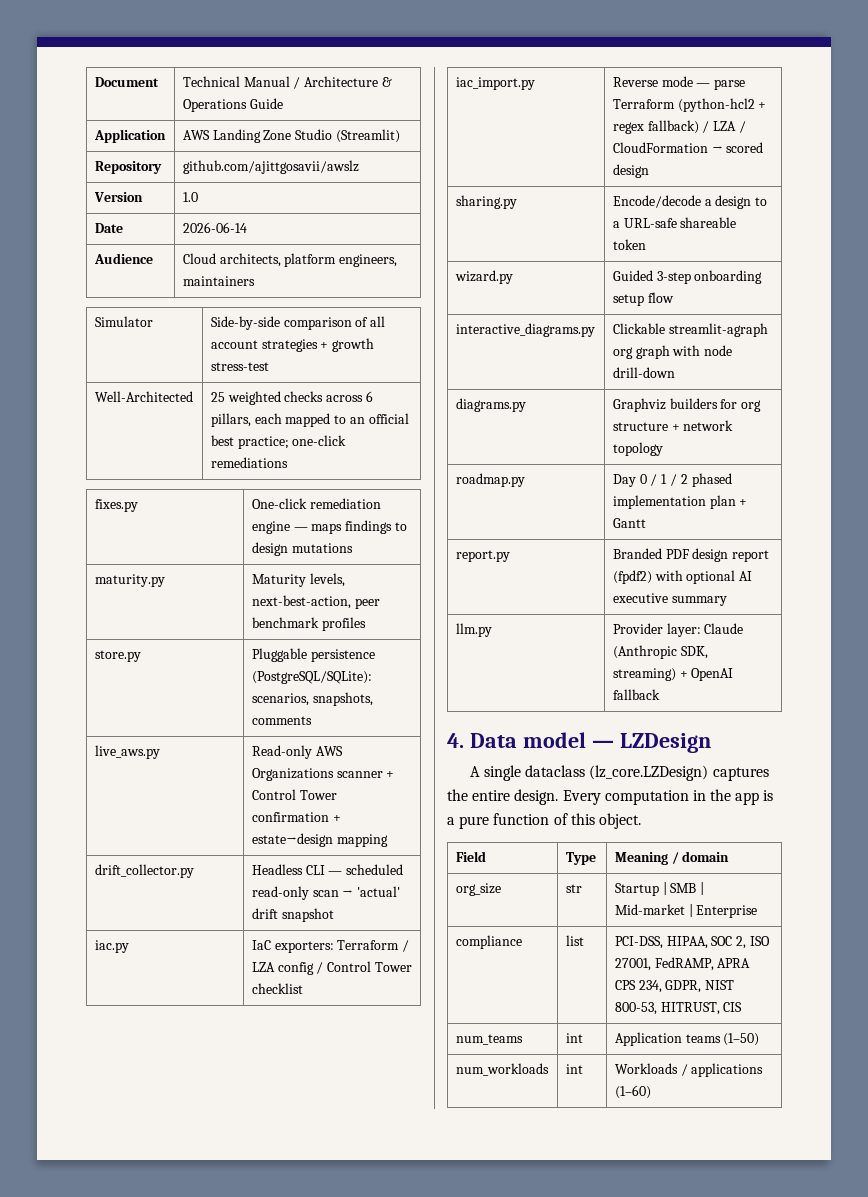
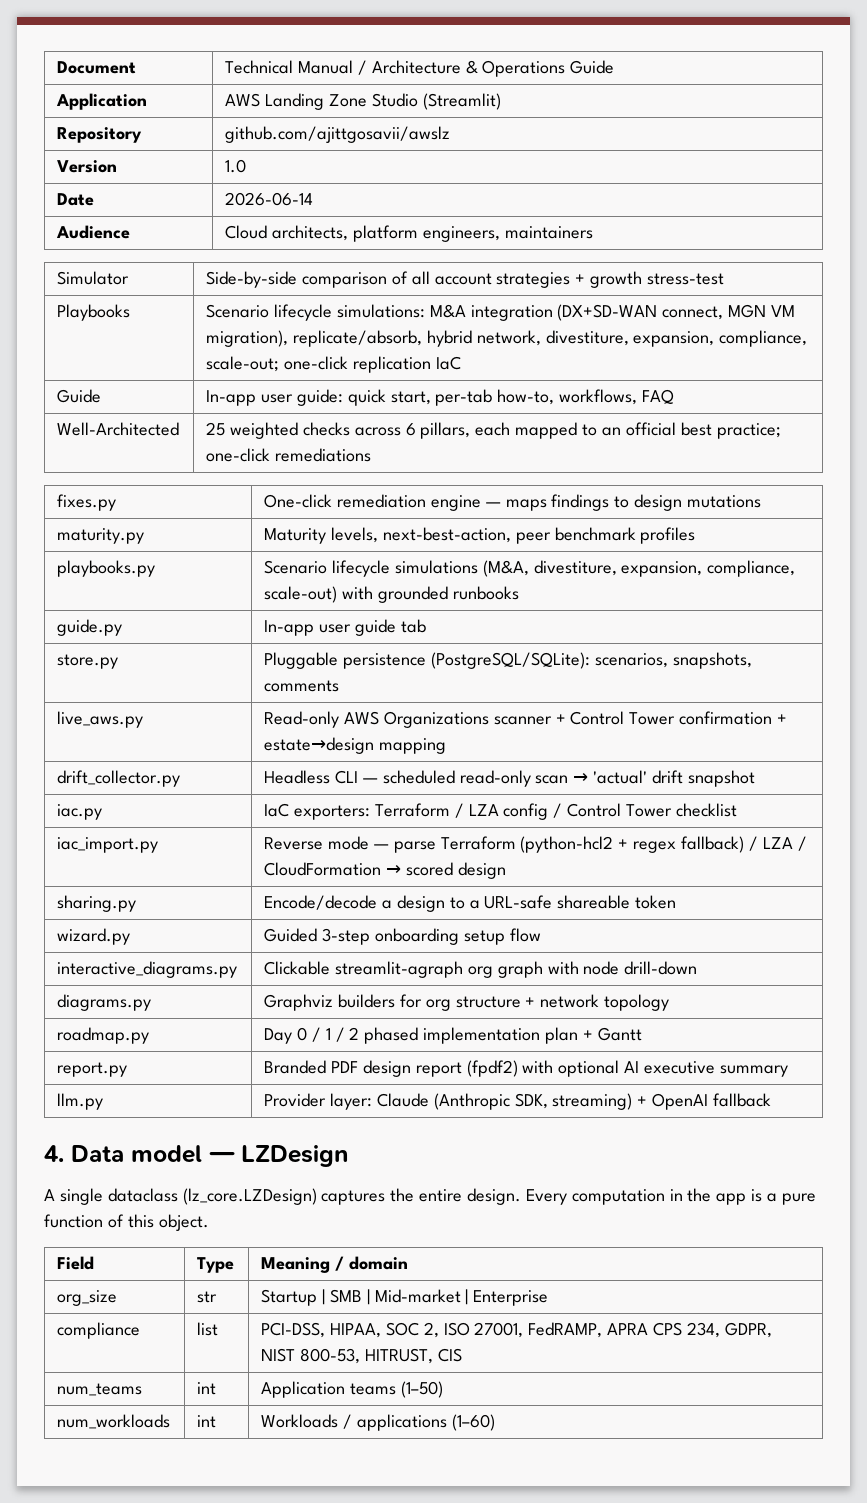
(269, 366) none -> [57,304,131,321] [206,304,796,321] [206,330,808,347] [206,356,461,373] [57,389,102,403] [206,389,675,406] // Playbooks | Scenario lifecycle simulations: M&A integration (DX+SD-WAN connect, MGN VM migration), replicate/absorb, hybrid network, divestiture, expansion, compliance, scale-out; one-click replication IaC // Guide | In-app user guide: quick start, per-tab how-to, workflows, FAQ
(366, 624) none -> [57,560,156,577] [264,560,796,577] [264,586,519,603] [57,619,123,636] [264,619,426,636] // playbooks.py | Scenario lifecycle simulations (M&A, divestiture, expansion, compliance, scale-out) with grounded runbooks // guide.py | In-app user guide tab

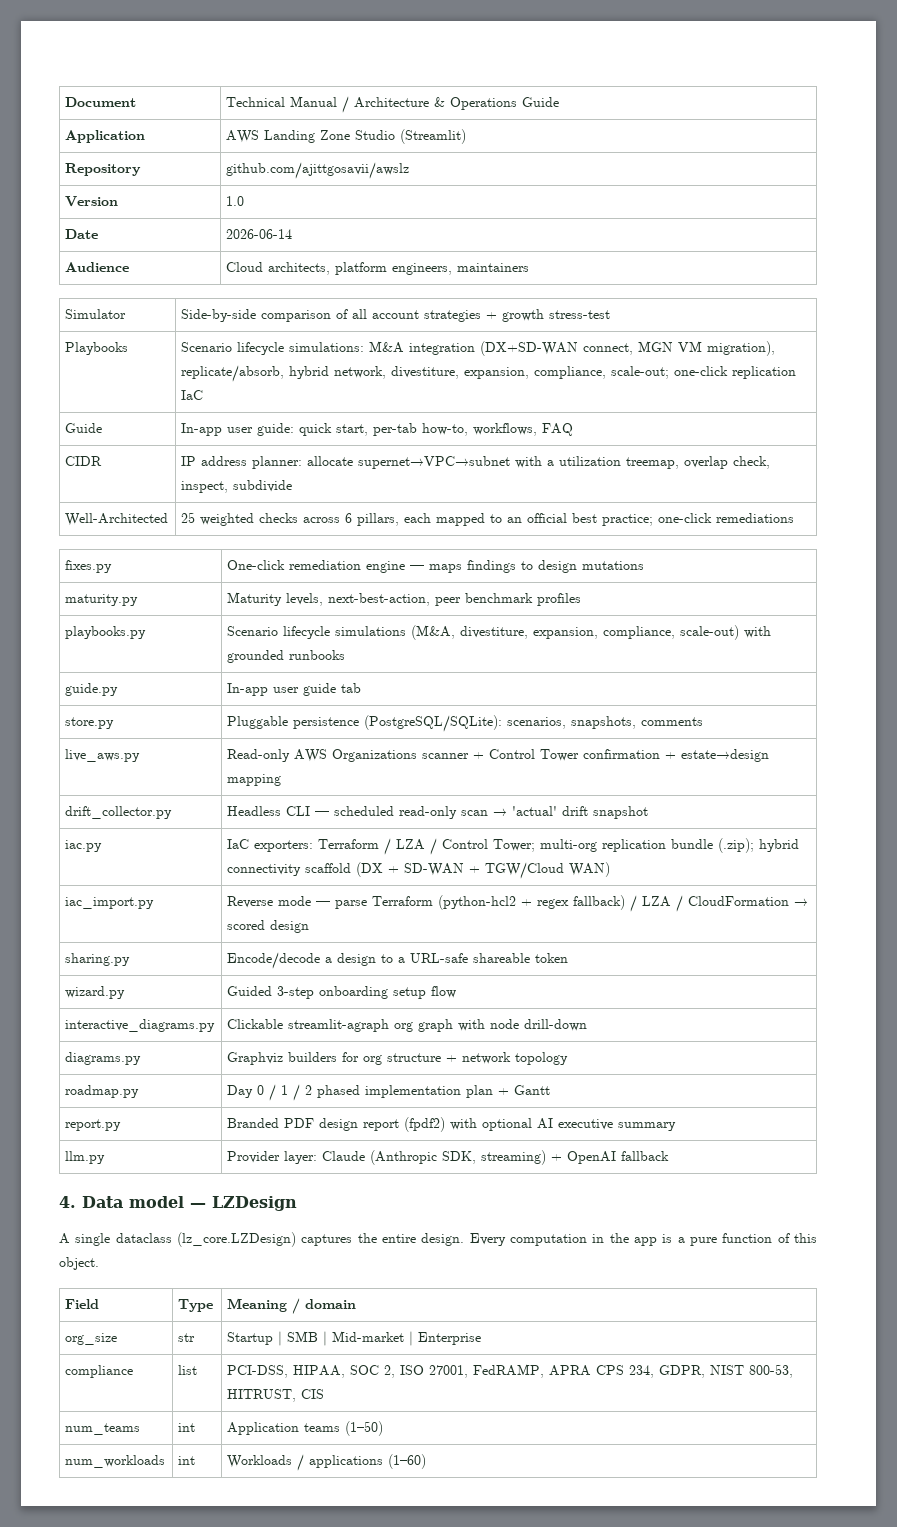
(675, 396) none -> [65,456,103,466] [181,456,771,469] [181,480,293,493] // CIDR | IP address planner: allocate supernet→VPC→subnet with a utilization treemap, overlap check, inspect, subdivide
[503,803,549,820] config -> (426, 844) none
[626,803,737,817] Tower checklist -> [493,838,800,853] [227,862,611,879] Tower; multi-org replication bundle (.zip); hybrid connectivity scaffold (DX + SD-WAN + TGW/Cloud WAN)

